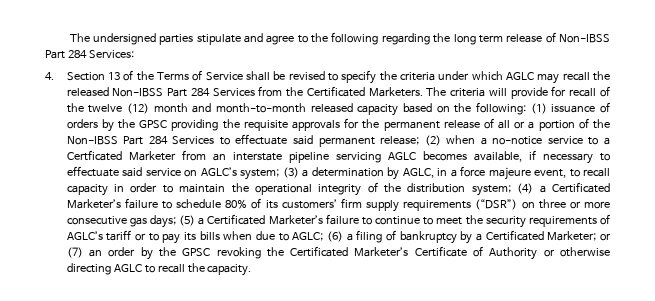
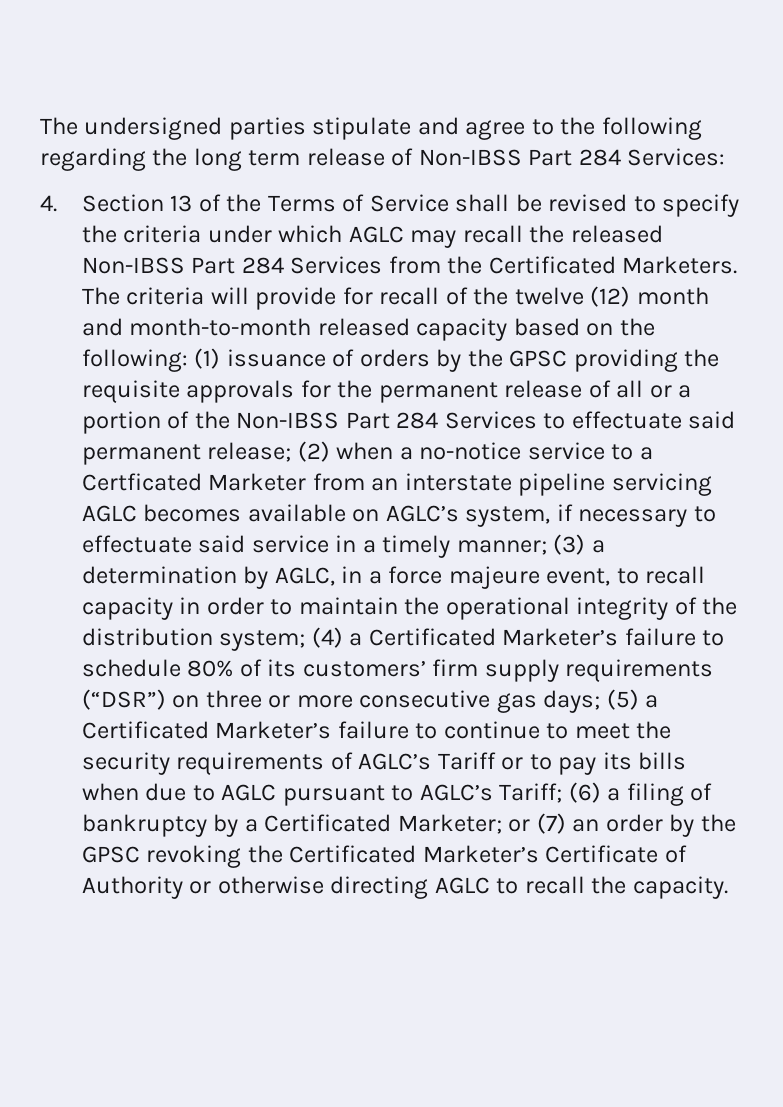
[473,151,522,162] available, -> [247,504,551,527] available on AGLC’s system,
[184,167,280,180] on AGLC’s system; -> [335,535,547,558] in a timely manner;
[106,230,132,241] tariff -> [437,752,496,770] Tariff
[292,232,324,241] AGLC; -> [221,783,563,806] AGLC pursuant to AGLC’s Tariff;

